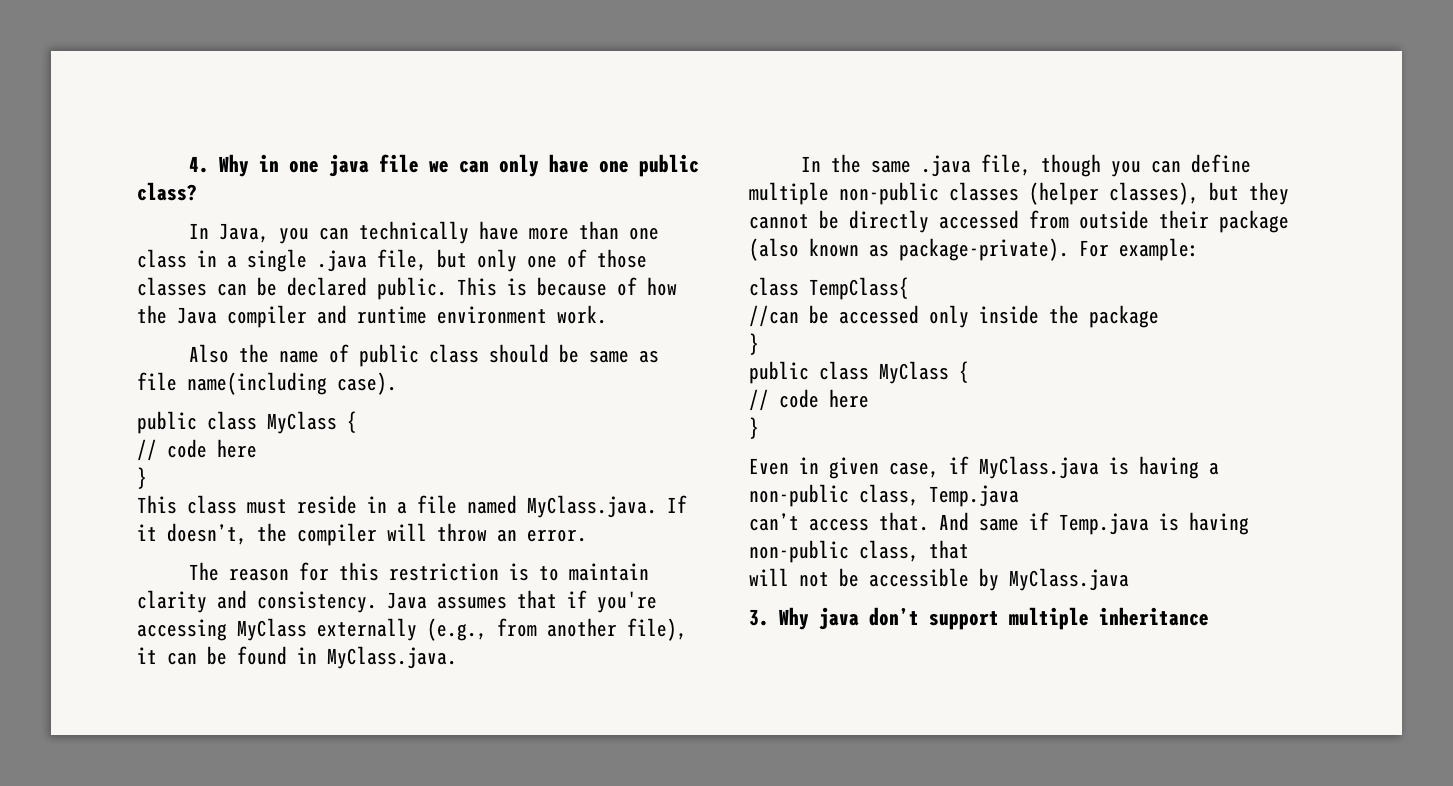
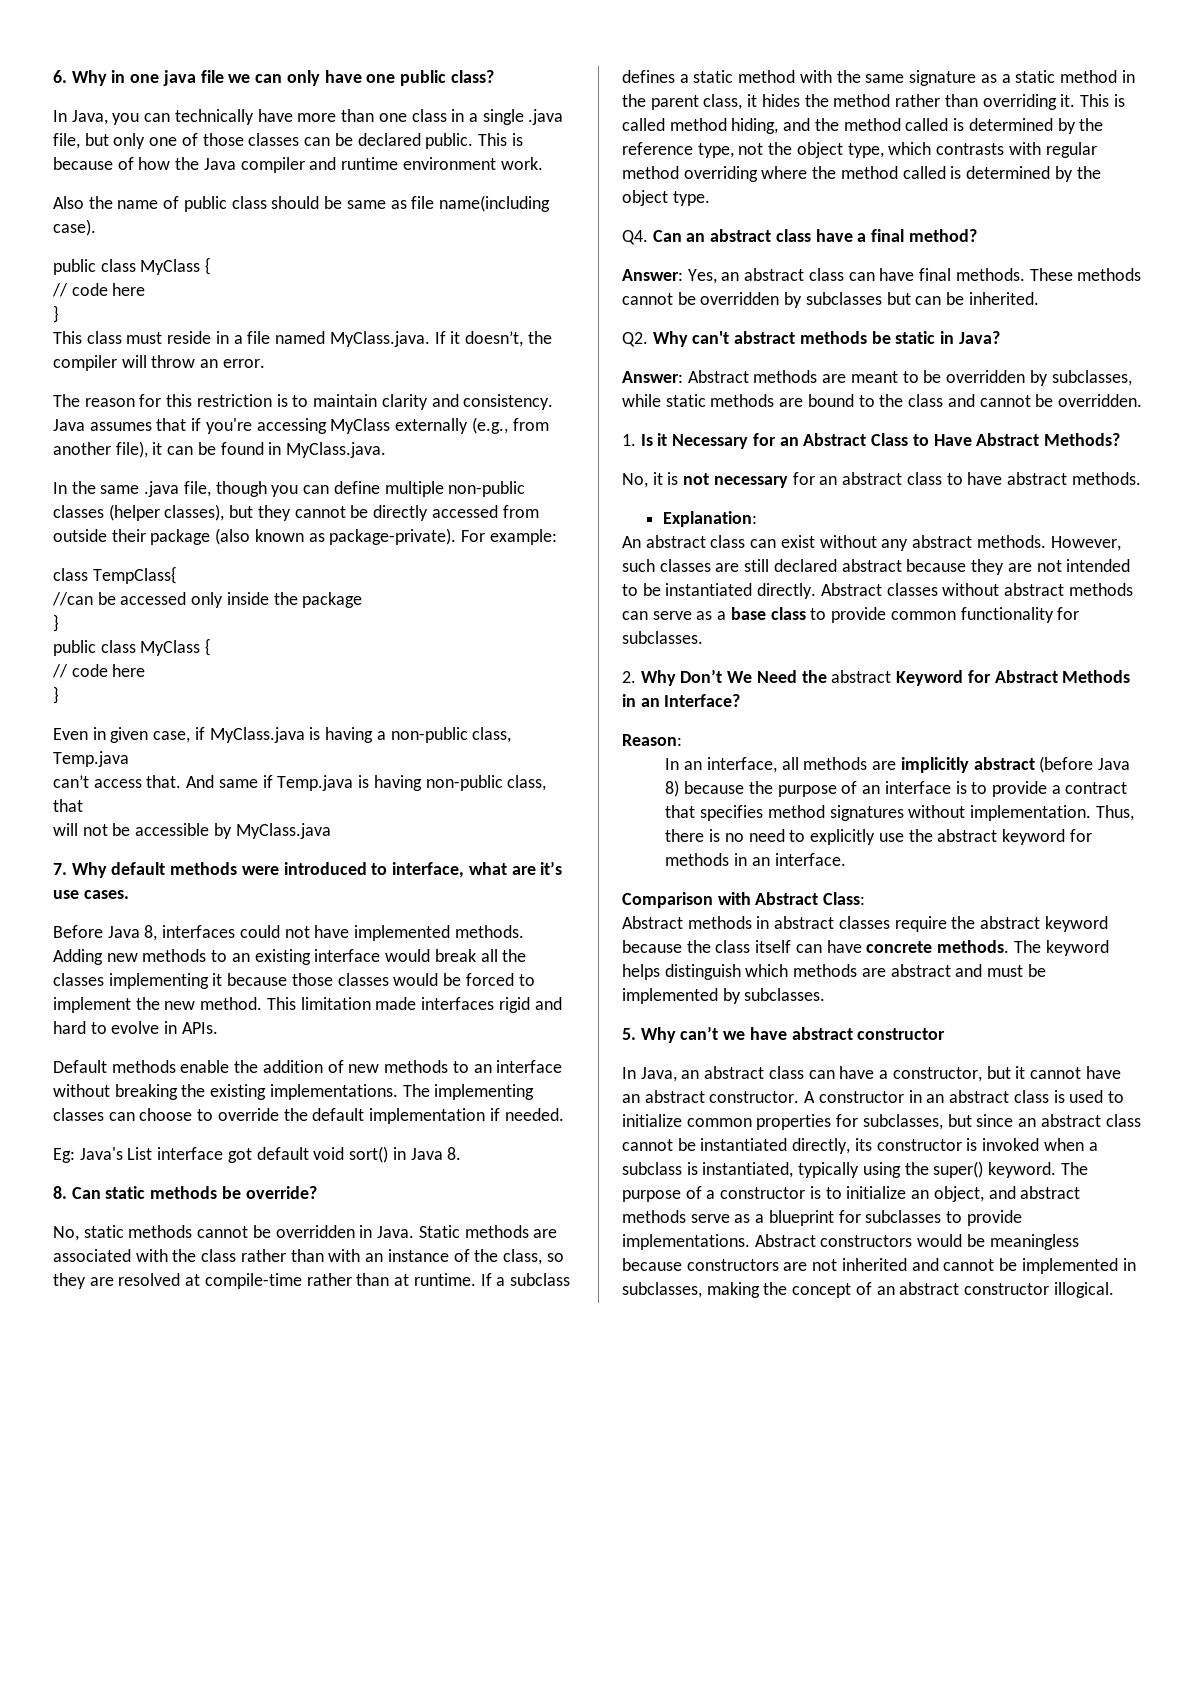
[188,156,209,173] 4. -> [53,70,67,83] 6.
[749,607,1209,630] 3. Why java don’t support multiple inheritance -> [53,861,563,878] [53,890,129,899] [53,925,524,941] [53,949,527,965] [53,973,535,989] [53,997,562,1013] [53,1021,218,1034] [53,1060,563,1073] [53,1084,535,1100] [53,1108,564,1124] [53,1146,462,1163] [53,1186,317,1199] [53,1225,558,1241] [53,1249,564,1265] [53,1273,570,1289] [622,70,1135,86] [622,94,1125,110] [622,118,1104,134] [622,142,1097,158] [622,166,1101,182] [622,190,710,206] [622,229,977,245] [622,268,1142,284] [622,292,1039,308] [622,331,1000,347] [622,370,1132,386] [622,394,1142,407] [622,433,1120,449] [622,472,1141,488] [662,511,757,527] [622,535,1121,551] [622,559,1131,575] [622,583,1133,599] [622,607,1080,623] [622,631,703,644] [622,669,1131,686] [622,694,741,707] [622,734,682,746] [665,756,1130,773] [665,780,1128,797] [665,805,1134,821] [665,829,1092,845] [665,853,846,866] [622,892,866,908] [622,916,1108,932] [622,940,1109,956] [622,964,1046,980] [622,988,826,1004] [622,1026,946,1043] [622,1066,1121,1082] [622,1090,1124,1103] [622,1114,1141,1130] [622,1138,1098,1154] [622,1161,1088,1178] [622,1186,1081,1202] [622,1210,1022,1226] [622,1234,1079,1250] [622,1258,1136,1274] [622,1282,1114,1298] 7. Why default methods were introduced to interface, what are it’s use cases. // Before Java 8, interfaces could not have implemented methods. Adding new methods to an existing interface would break all the classes implementing it because those classes would be forced to implement the new method. This limitation made interfaces rigid and hard to evolve in APIs. // Default methods enable the addition of new methods to an interface without breaking the existing implementations. The implementing classes can choose to override the default implementation if needed. // Eg: Java's List interface got default void sort() in Java 8. // 8. Can static methods be override? // No, static methods cannot be overridden in Java. Static methods are associated with the class rather than with an instance of the class, so they are resolved at compile-time rather than at runtime. If a subclass defines a static method with the same signature as a static method in the parent class, it hides the method rather than overriding it. This is called method hiding, and the method called is determined by the reference type, not the object type, which contrasts with regular method overriding where the method called is determined by the object type. // Q4. Can an abstract class have a final method? // Answer: Yes, an abstract class can have final methods. These methods cannot be overridden by subclasses but can be inherited. // Q2. Why can't abstract methods be static in Java? // Answer: Abstract methods are meant to be overridden by subclasses, while static methods are bound to the class and cannot be overridden. // 1. Is it Necessary for an Abstract Class to Have Abstract Methods? // No, it is not necessary for an abstract class to have abstract methods. // Explanation: // An abstract class can exist without any abstract methods. However, such classes are still declared abstract because they are not intended to be instantiated directly. Abstract classes without abstract methods can serve as a base class to provide common functionality for subclasses. // 2. Why Don’t We Need the abstract Keyword for Abstract Methods in an Interface? // Reason: // In an interface, all methods are implicitly abstract (before Java 8) because the purpose of an interface is to provide a contract that specifies method signatures without implementation. Thus, there is no need to explicitly use the abstract keyword for methods in an interface. // Comparison with Abstract Class: // Abstract methods in abstract classes require the abstract keyword because the class itself can have concrete methods. The keyword helps distinguish which methods are abstract and must be implemented by subclasses. // 5. Why can’t we have abstract constructor // In Java, an abstract class can have a constructor, but it cannot have an abstract constructor. A constructor in an abstract class is used to initialize common properties for subclasses, but since an abstract class cannot be instantiated directly, its constructor is invoked when a subclass is instantiated, typically using the super() keyword. The purpose of a constructor is to initialize an object, and abstract methods serve as a blueprint for subclasses to provide implementations. Abstract constructors would be meaningless because constructors are not inherited and cannot be implemented in subclasses, making the concept of an abstract constructor illogical.

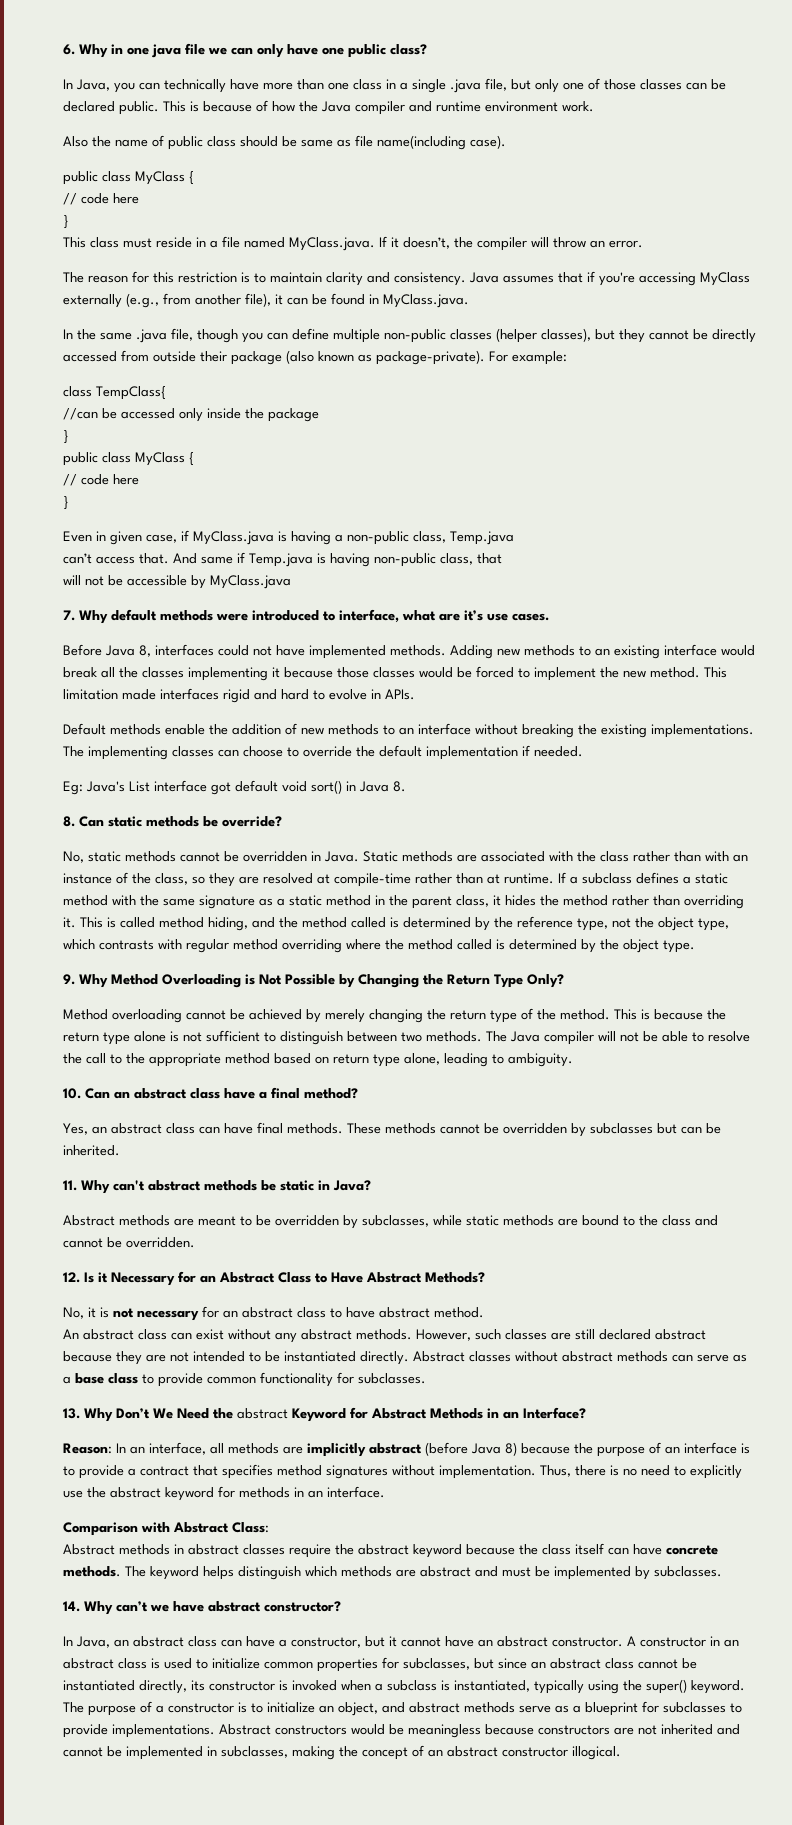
[622,230,648,245] Q4. -> [63,974,564,988] [63,1008,726,1023] [63,1030,750,1045] [63,1053,573,1067] [63,1088,81,1099] 9. Why Method Overloading is Not Possible by Changing the Return Type Only? // Method overloading cannot be achieved by merely changing the return type of the method. This is because the return type alone is not sufficient to distinguish between two methods. The Java compiler will not be able to resolve the call to the appropriate method based on return type alone, leading to ambiguity. // 10.
[622,269,683,281] Answer: -> (358, 1093) none
[622,332,648,347] Q2. -> [63,1180,77,1191] 11.
[622,371,683,383] Answer: -> (371, 1185) none
[622,434,636,446] 1. -> [63,1272,80,1283] 12.
[1071,472,1141,485] [662,511,757,527] methods. // Explanation: -> [434,1307,484,1318] method.
[622,671,636,683] 2. -> [63,1408,80,1419] 13.
(682, 740) // -> (112, 1448) none
[622,1028,636,1040] 5. -> [63,1601,80,1612] 14.
[857,1028,946,1040] constructor -> [264,1601,341,1612] constructor?

